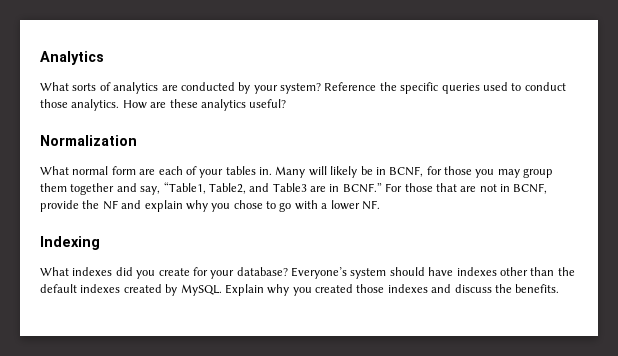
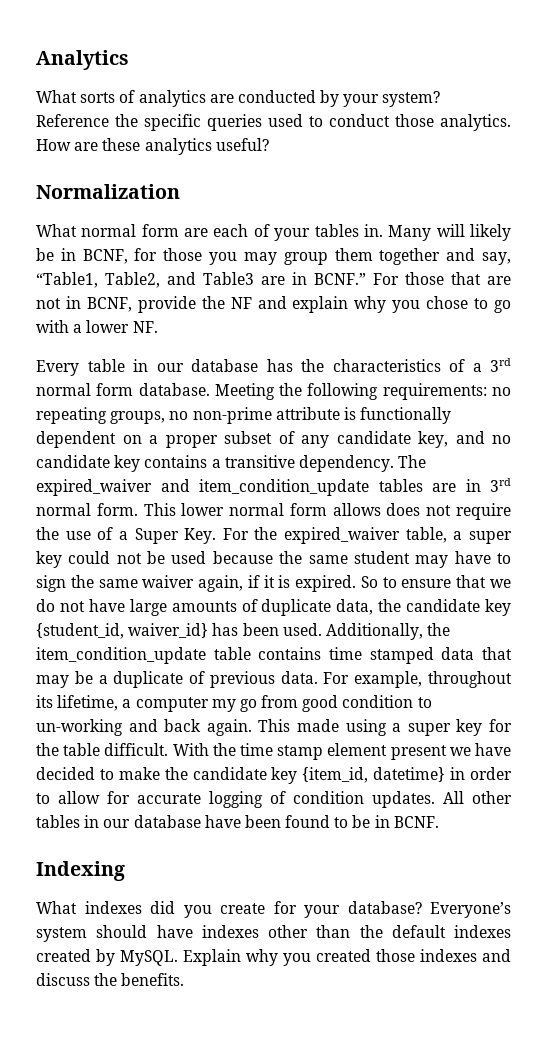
(380, 205) none -> [36,358,511,376] [36,383,511,400] [36,407,452,424] [36,431,511,448] [36,455,427,472] [36,478,511,496] [36,503,511,520] [36,527,512,544] [36,551,512,568] [36,575,512,592] [36,599,511,616] [36,623,451,640] [36,647,512,664] [36,671,512,688] [36,695,432,712] [36,719,513,736] [36,743,511,760] [36,767,513,784] [36,791,512,808] [36,815,439,828] // Every table in our database has the characteristics of a 3rd normal form database. Meeting the following requirements: no repeating groups, no non-prime attribute is functionally dependent on a proper subset of any candidate key, and no candidate key contains a transitive dependency. The expired_waiver and item_condition_update tables are in 3rd normal form. This lower normal form allows does not require the use of a Super Key. For the expired_waiver table, a super key could not be used because the same student may have to sign the same waiver again, if it is expired. So to ensure that we do not have large amounts of duplicate data, the candidate key {student_id, waiver_id} has been used. Additionally, the item_condition_update table contains time stamped data that may be a duplicate of previous data. For example, throughout its lifetime, a computer my go from good condition to un-working and back again. This made using a super key for the table difficult. With the time stamp element present we have decided to make the candidate key {item_id, datetime} in order to allow for accurate logging of condition updates. All other tables in our database have been found to be in BCNF.

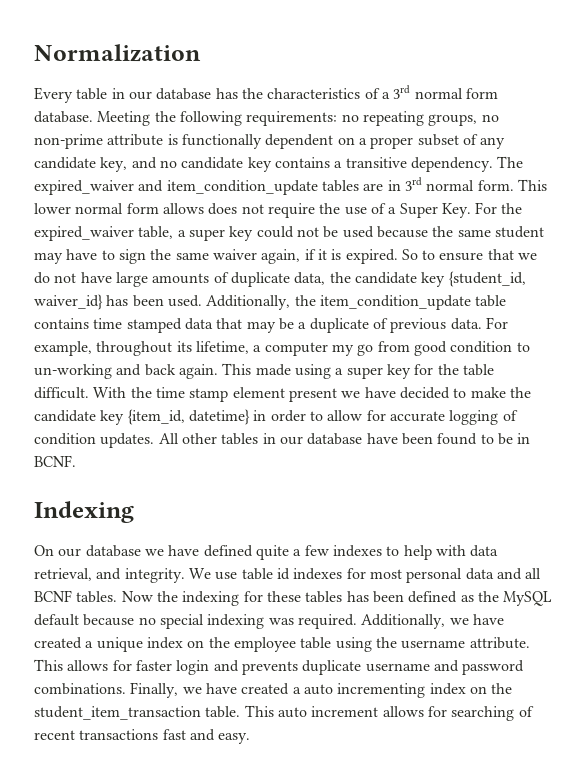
[36,50,129,70] [36,90,441,107] [36,114,511,131] [36,138,269,155] [36,184,180,199] [36,224,512,241] [36,248,511,265] [36,272,511,288] [36,296,512,313] [36,320,158,333] Analytics // What sorts of analytics are conducted by your system? Reference the specific queries used to conduct those analytics. How are these analytics useful? // Normalization // What normal form are each of your tables in. Many will likely be in BCNF, for those you may group them together and say, “Table1, Table2, and Table3 are in BCNF.” For those that are not in BCNF, provide the NF and explain why you chose to go with a lower NF. -> [34,44,201,62] Normalization
[36,901,511,918] [36,925,511,942] [36,949,511,966] [36,973,185,986] What indexes did you create for your database? Everyone’s system should have indexes other than the default indexes created by MySQL. Explain why you created those indexes and discuss the benefits. -> [34,545,499,560] [34,568,542,583] [34,590,553,606] [34,614,504,629] [34,637,530,652] [34,659,525,675] [34,682,513,698] [34,705,534,721] [34,729,251,744] On our database we have defined quite a few indexes to help with data retrieval, and integrity. We use table id indexes for most personal data and all BCNF tables. Now the indexing for these tables has been defined as the MySQL default because no special indexing was required. Additionally, we have created a unique index on the employee table using the username attribute. This allows for faster login and prevents duplicate username and password combinations. Finally, we have created a auto incrementing index on the student_item_transaction table. This auto increment allows for searching of recent transactions fast and easy.

